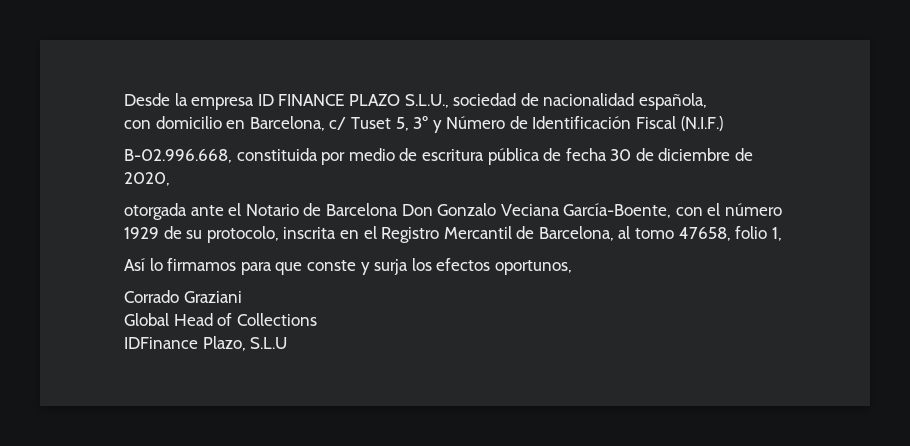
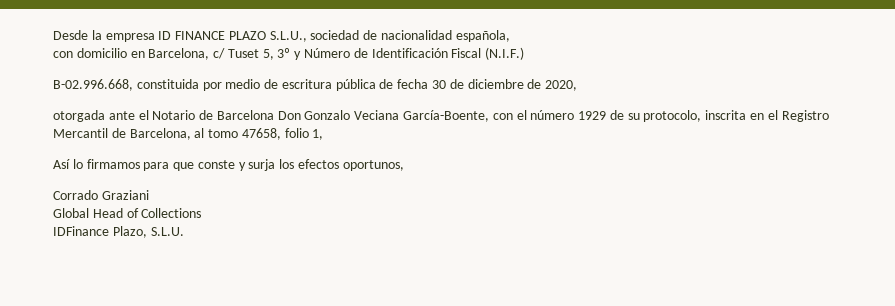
[250,337,288,349] S.L.U -> [150,227,184,236] S.L.U.

